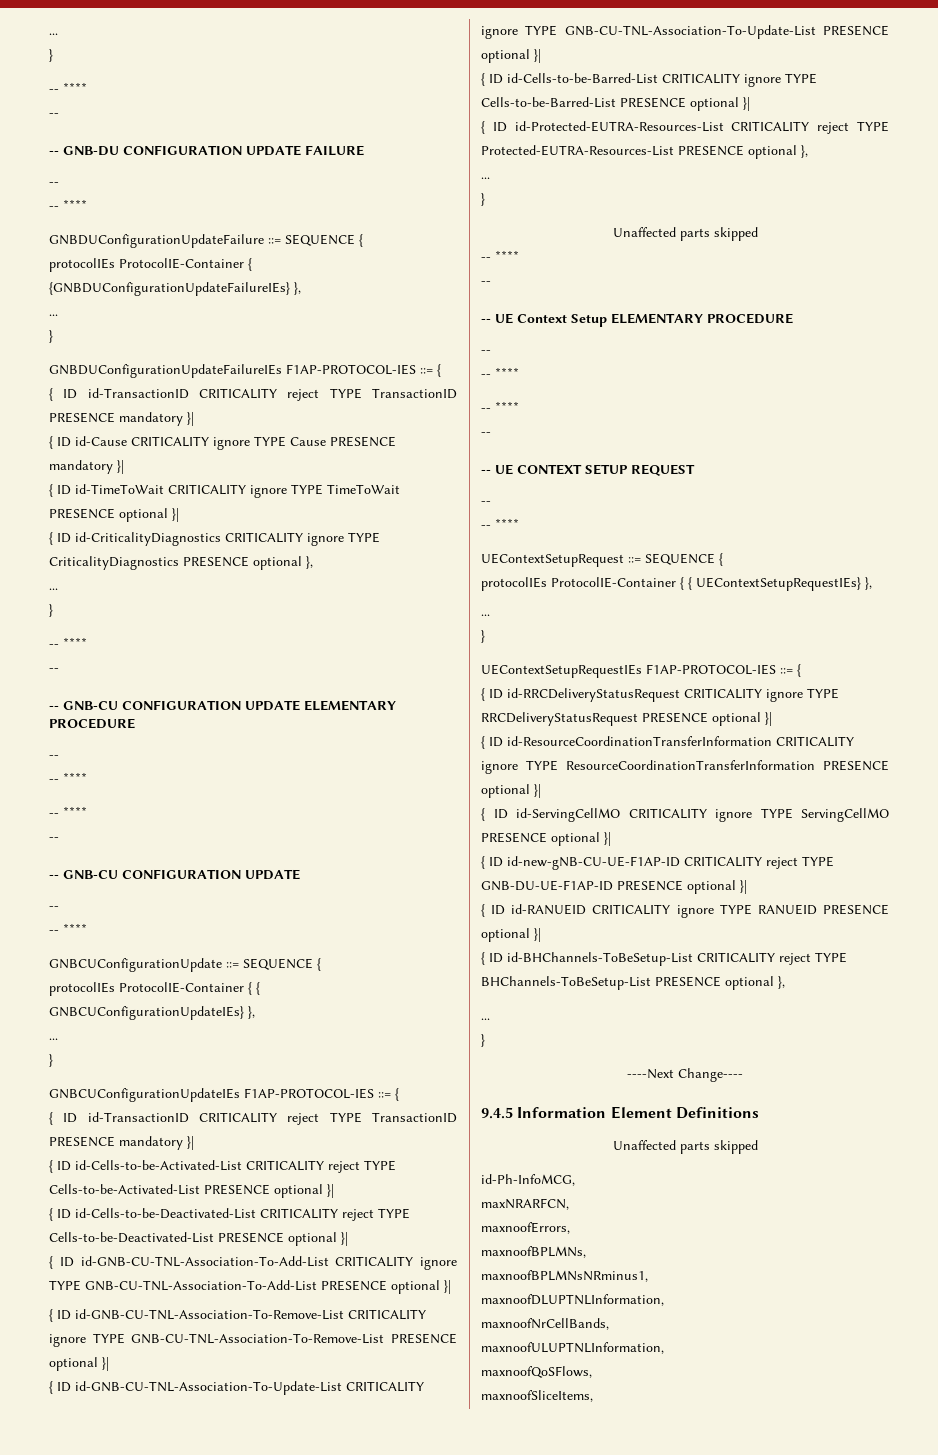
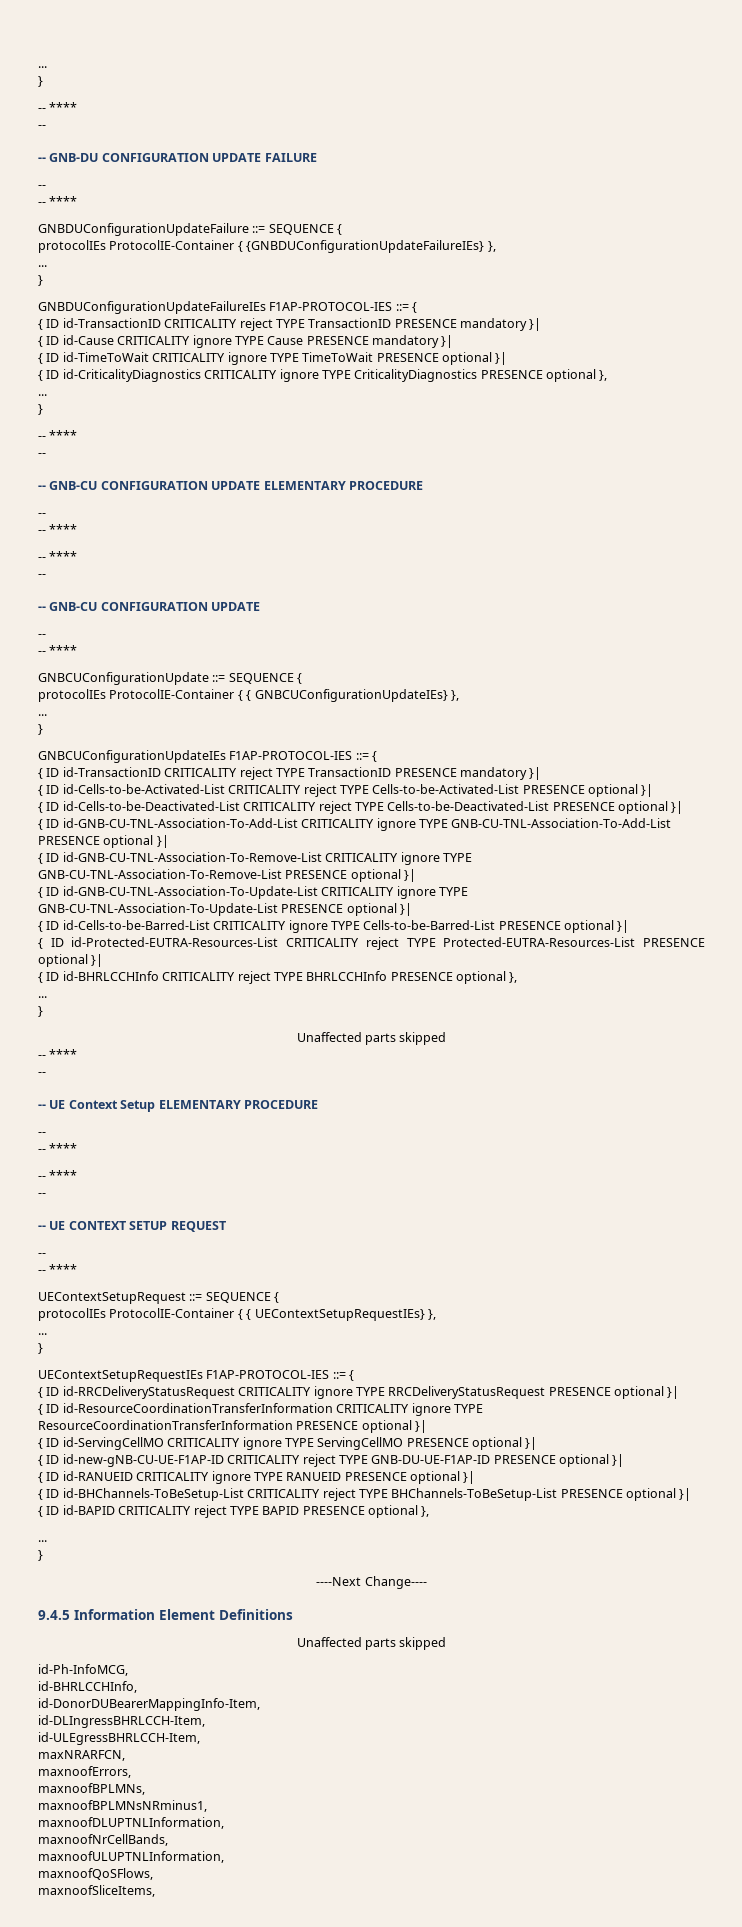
(797, 152) none -> [91,954,104,967] [38,971,506,984] }| // { ID id-BHRLCCHInfo CRITICALITY reject TYPE BHRLCCHInfo PRESENCE optional
(774, 983) none -> [679,1488,692,1501] [38,1505,418,1518] }| // { ID id-BAPID CRITICALITY reject TYPE BAPID PRESENCE optional
(575, 1180) none -> [38,1681,137,1693] [38,1698,260,1711] [38,1715,205,1728] [38,1732,200,1745] // id-BHRLCCHInfo, // id-DonorDUBearerMappingInfo-Item, // id-DLIngressBHRLCCH-Item, // id-ULEgressBHRLCCH-Item,

